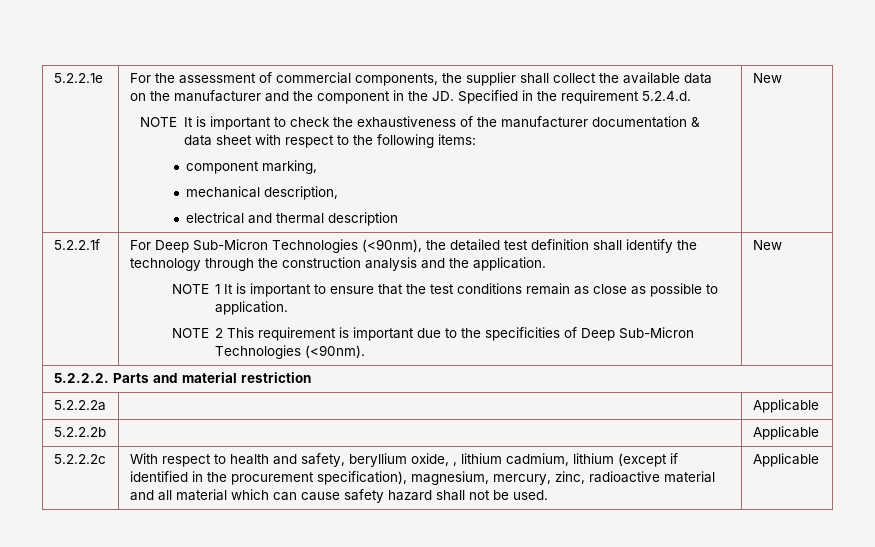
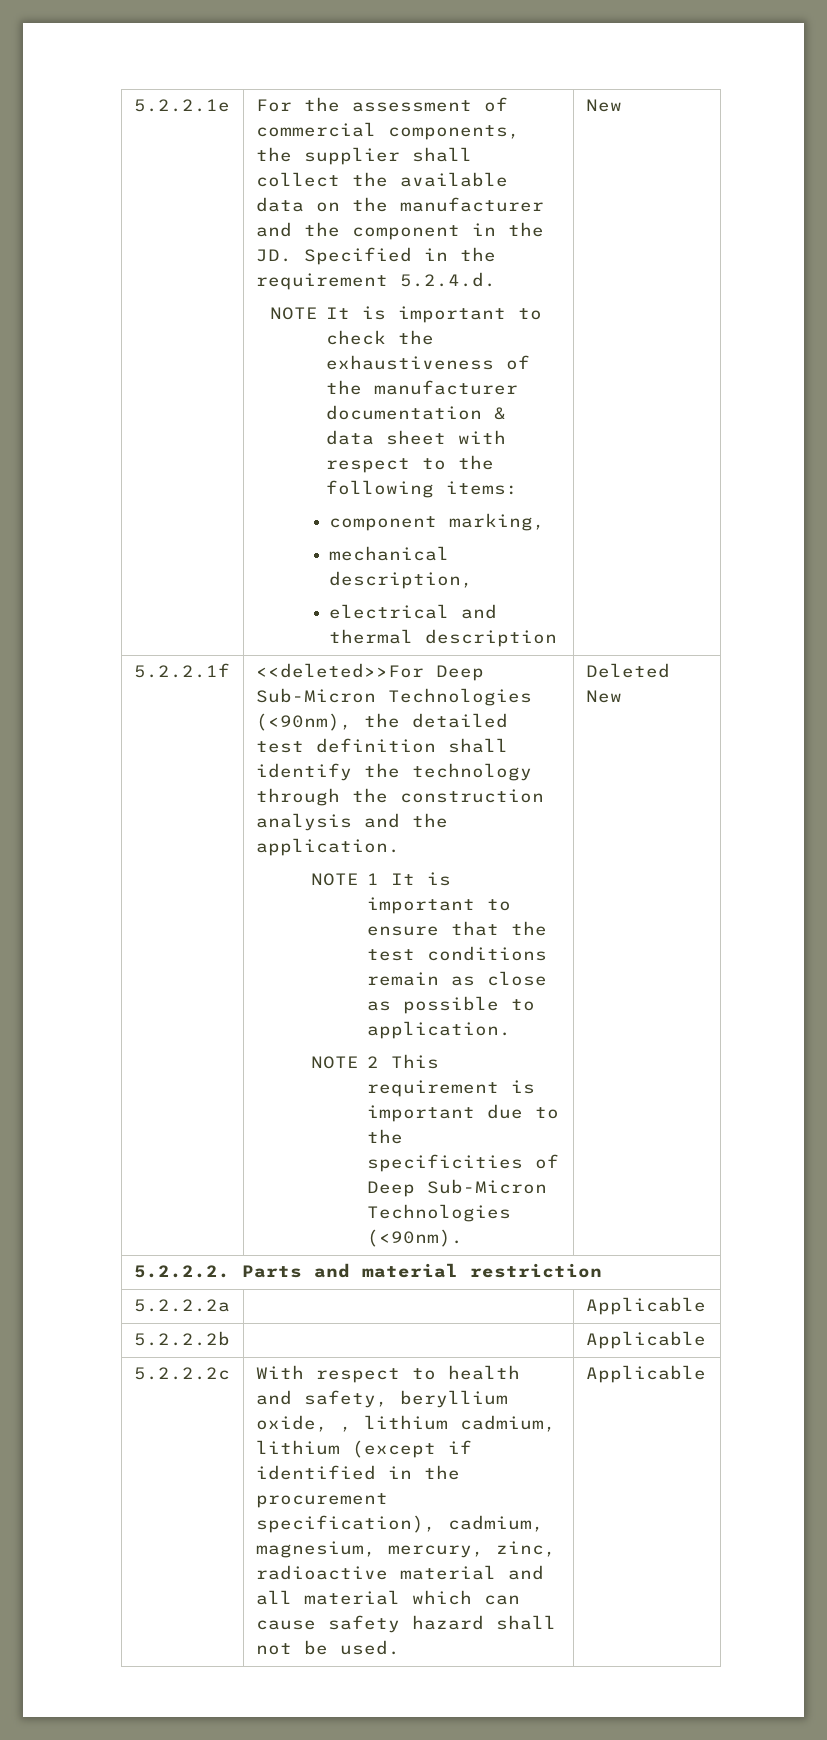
[129,240,151,250] For -> [255,663,424,678] <<deleted>>For
(366, 351) none -> [585,663,670,678] Deleted
(407, 478) none -> [447,1515,544,1532] cadmium,

